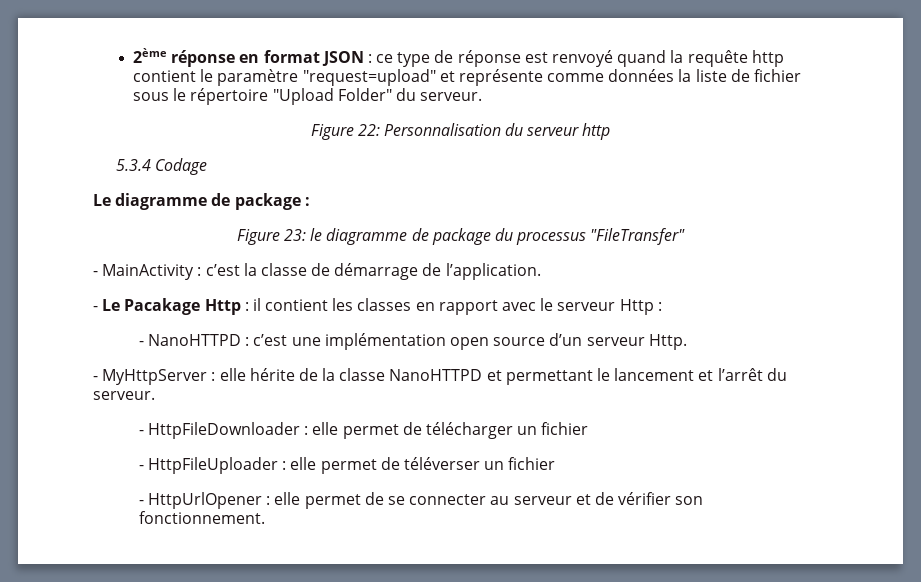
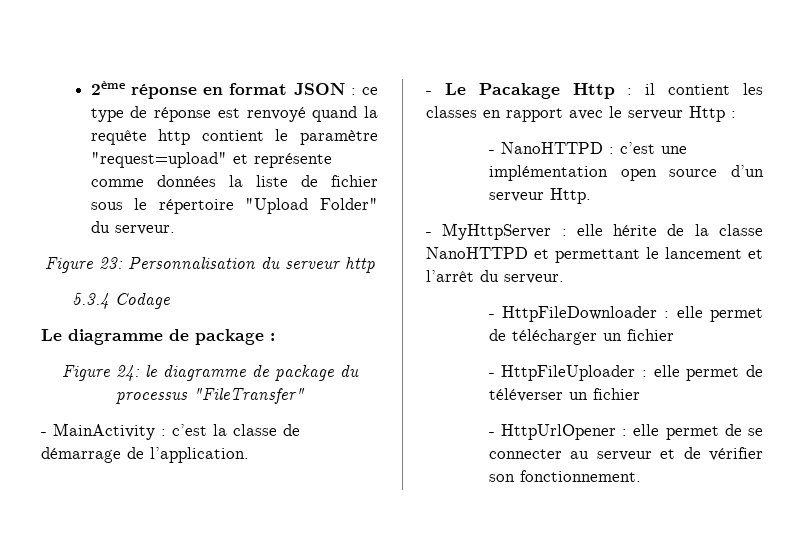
[357,124,380,136] 22: -> [98,257,123,269] 23:
[283,229,306,241] 23: -> [115,365,140,381] 24:

